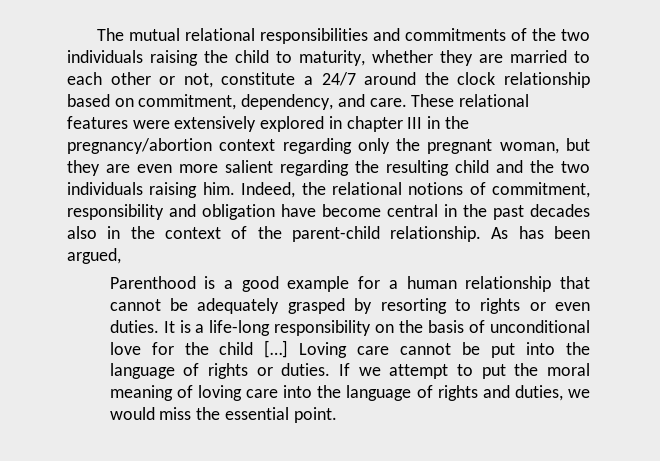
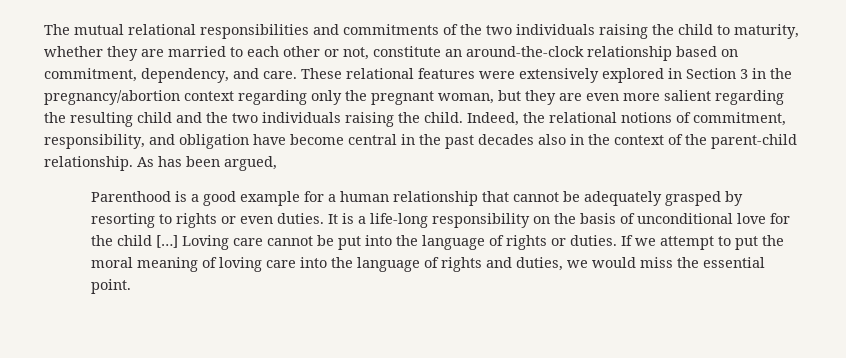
[304,72,496,86] a 24/7 around the clock -> [445,46,584,57] an around-the-clock
[346,116,423,132] chapter III -> [686,68,748,79] Section 3
[202,182,235,195] him. -> [398,112,463,123] the child.
[67,204,164,220] responsibility -> [44,134,145,149] responsibility,

